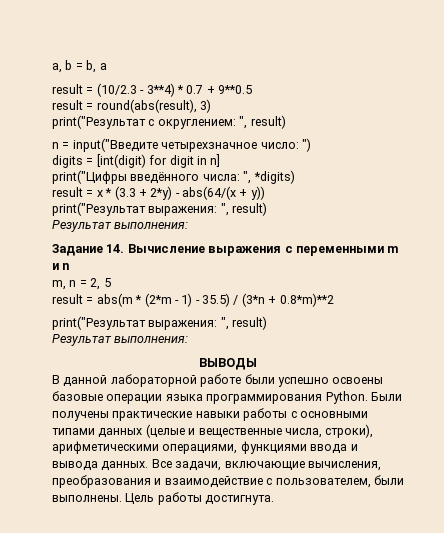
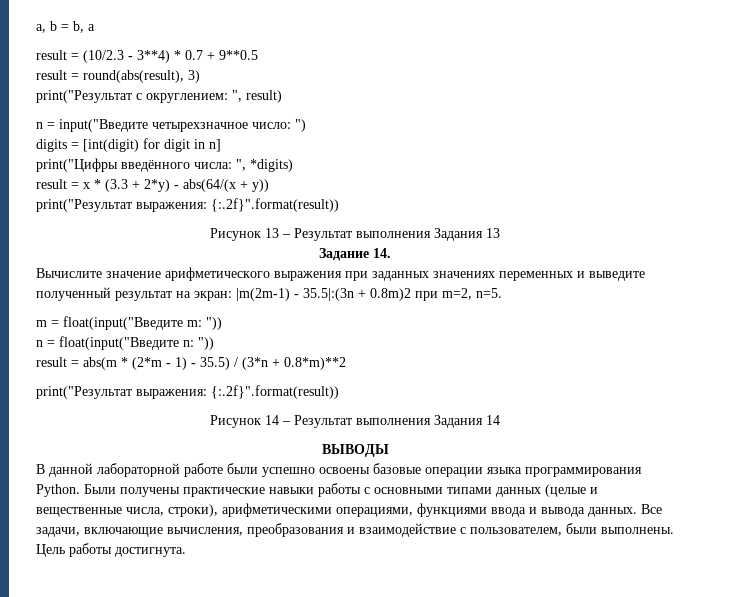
[220,202,268,216] [52,220,189,232] [52,244,399,256] [52,263,70,270] [52,278,111,290] ", result) // Результат выполнения: // Задание 14. Вычисление выражения с переменными m и n // m, n = 2, 5 -> [211,198,339,212] [210,228,500,241] [319,248,391,261] [36,267,645,281] [36,287,502,301] [36,316,222,330] [36,336,214,350] {:.2f}".format(result)) // Рисунок 13 – Результат выполнения Задания 13 // Задание 14. // Вычислите значение арифметического выражения при заданных значениях переменных и выведите полученный результат на экран: |m(2m-1) - 35.5|:(3n + 0.8m)2 при m=2, n=5. // m = float(input("Введите m: ")) // n = float(input("Введите n: "))
[220,316,268,330] [52,334,189,346] ", result) // Результат выполнения: -> [211,385,339,399] [210,415,500,428] {:.2f}".format(result)) // Рисунок 14 – Результат выполнения Задания 14

